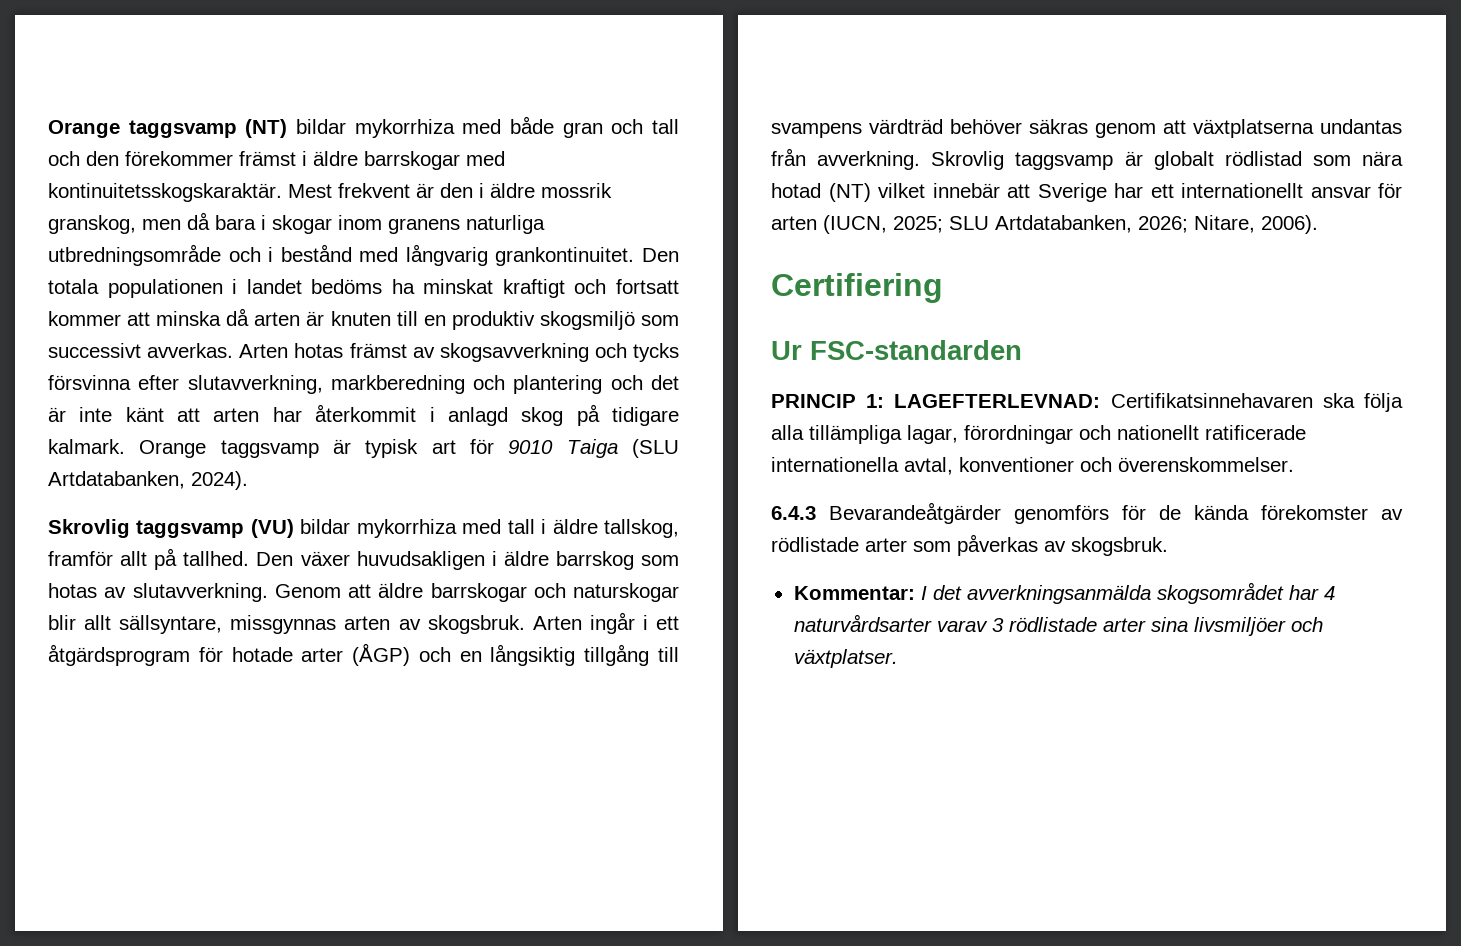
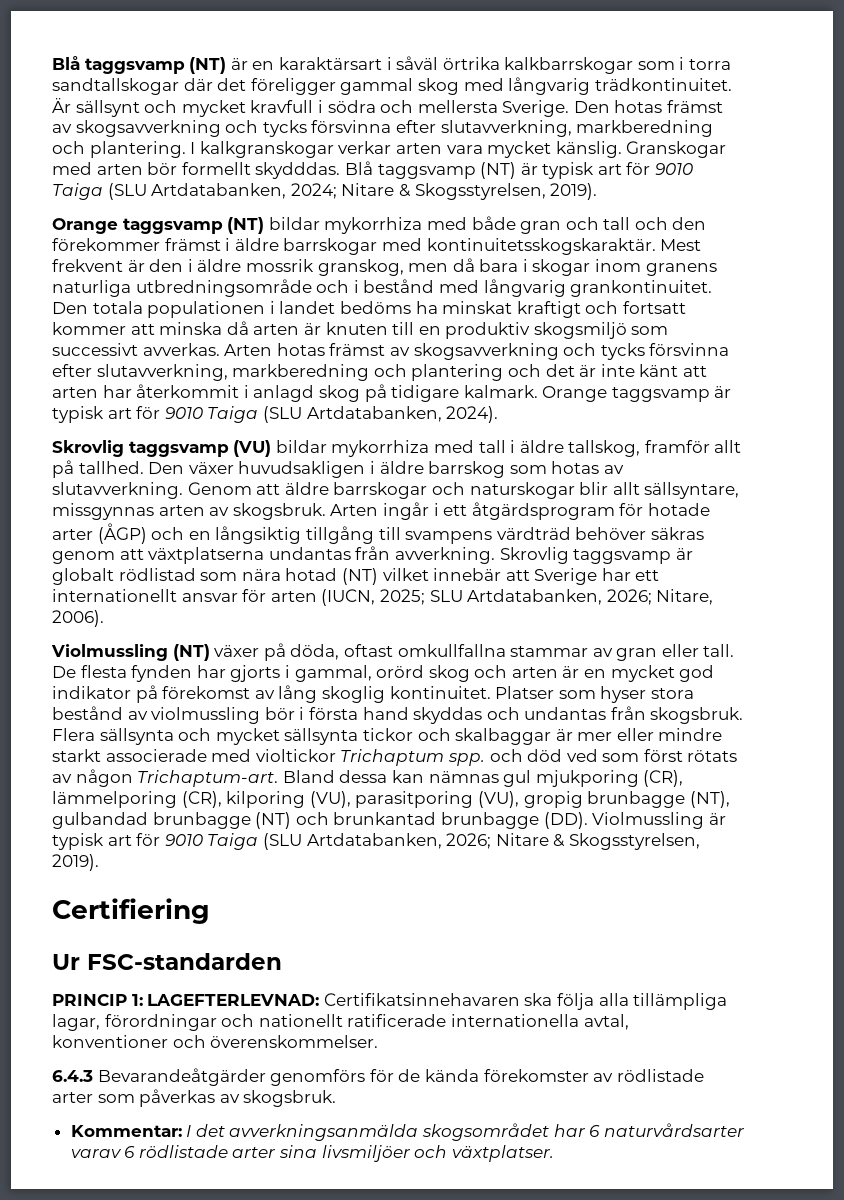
(48, 129) none -> [52,56,732,74] [52,77,732,95] [52,98,724,117] [52,120,714,137] [52,141,727,158] [52,161,694,179] [52,183,598,200] Blå taggsvamp (NT) är en karaktärsart i såväl örtrika kalkbarrskogar som i torra sandtallskogar där det föreligger gammal skog med långvarig trädkontinuitet. Är sällsynt och mycket kravfull i södra och mellersta Sverige. Den hotas främst av skogsavverkning och tycks försvinna efter slutavverkning, markberedning och plantering. I kalkgranskogar verkar arten vara mycket känslig. Granskogar med arten bör formellt skydddas. Blå taggsvamp (NT) är typisk art för 9010 Taiga (SLU Artdatabanken, 2024; Nitare & Skogsstyrelsen, 2019). //
(1318, 224) none -> [51,643,735,661] [52,665,715,682] [52,685,694,703] [52,706,744,724] [52,728,723,745] [52,749,738,766] [52,769,684,787] [52,791,730,808] [52,812,726,829] [52,833,700,850] [52,854,99,871] // Violmussling (NT) växer på döda, oftast omkullfallna stammar av gran eller tall. De flesta fynden har gjorts i gammal, orörd skog och arten är en mycket god indikator på förekomst av lång skoglig kontinuitet. Platser som hyser stora bestånd av violmussling bör i första hand skyddas och undantas från skogsbruk. Flera sällsynta och mycket sällsynta tickor och skalbaggar är mer eller mindre starkt associerade med violtickor Trichaptum spp. och död ved som först rötats av någon Trichaptum-art. Bland dessa kan nämnas gul mjukporing (CR), lämmelporing (CR), kilporing (VU), parasitporing (VU), gropig brunbagge (NT), gulbandad brunbagge (NT) och brunkantad brunbagge (DD). Violmussling är typisk art för 9010 Taiga (SLU Artdatabanken, 2026; Nitare & Skogsstyrelsen, 2019).
[1323,586,1335,600] 4 -> [589,1125,601,1137] 6
[991,618,1004,632] 3 -> [124,1146,136,1158] 6

